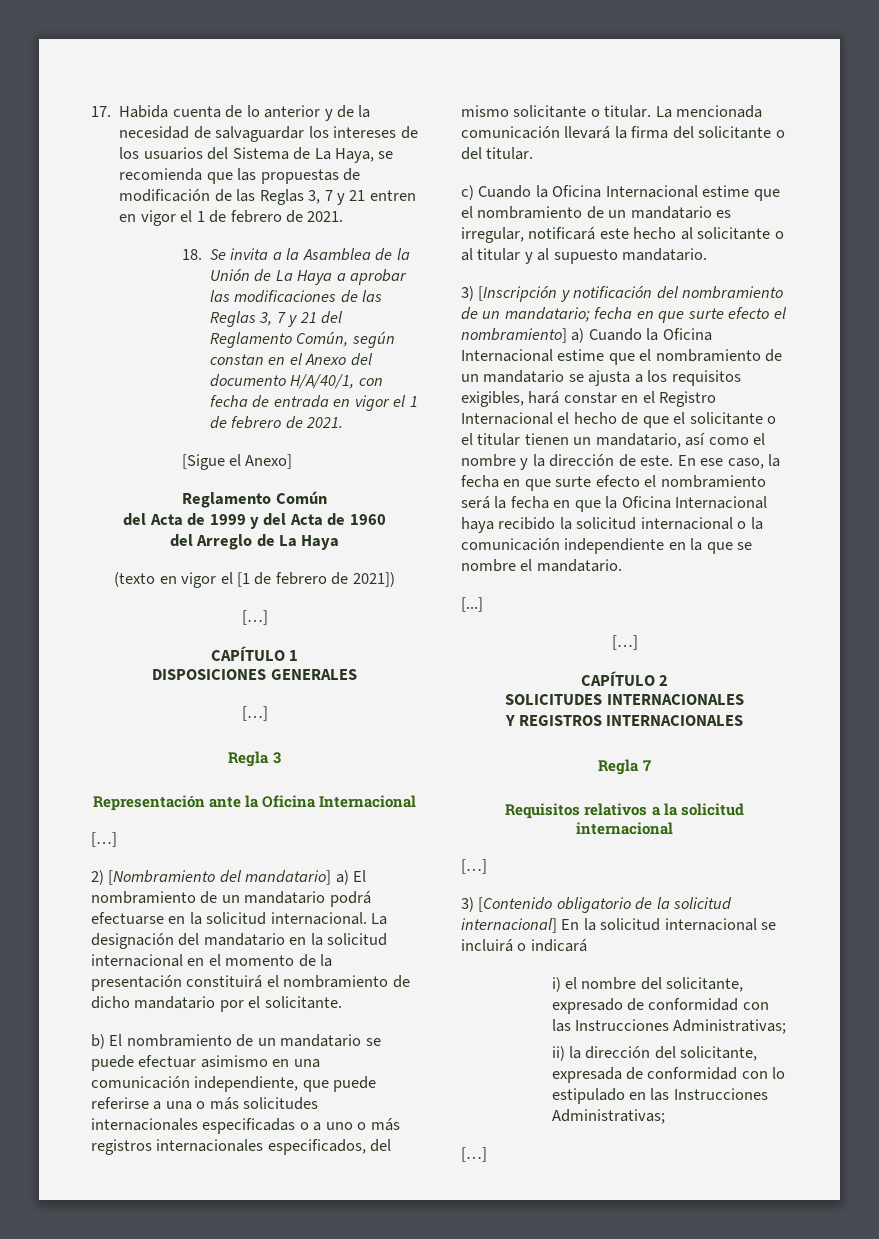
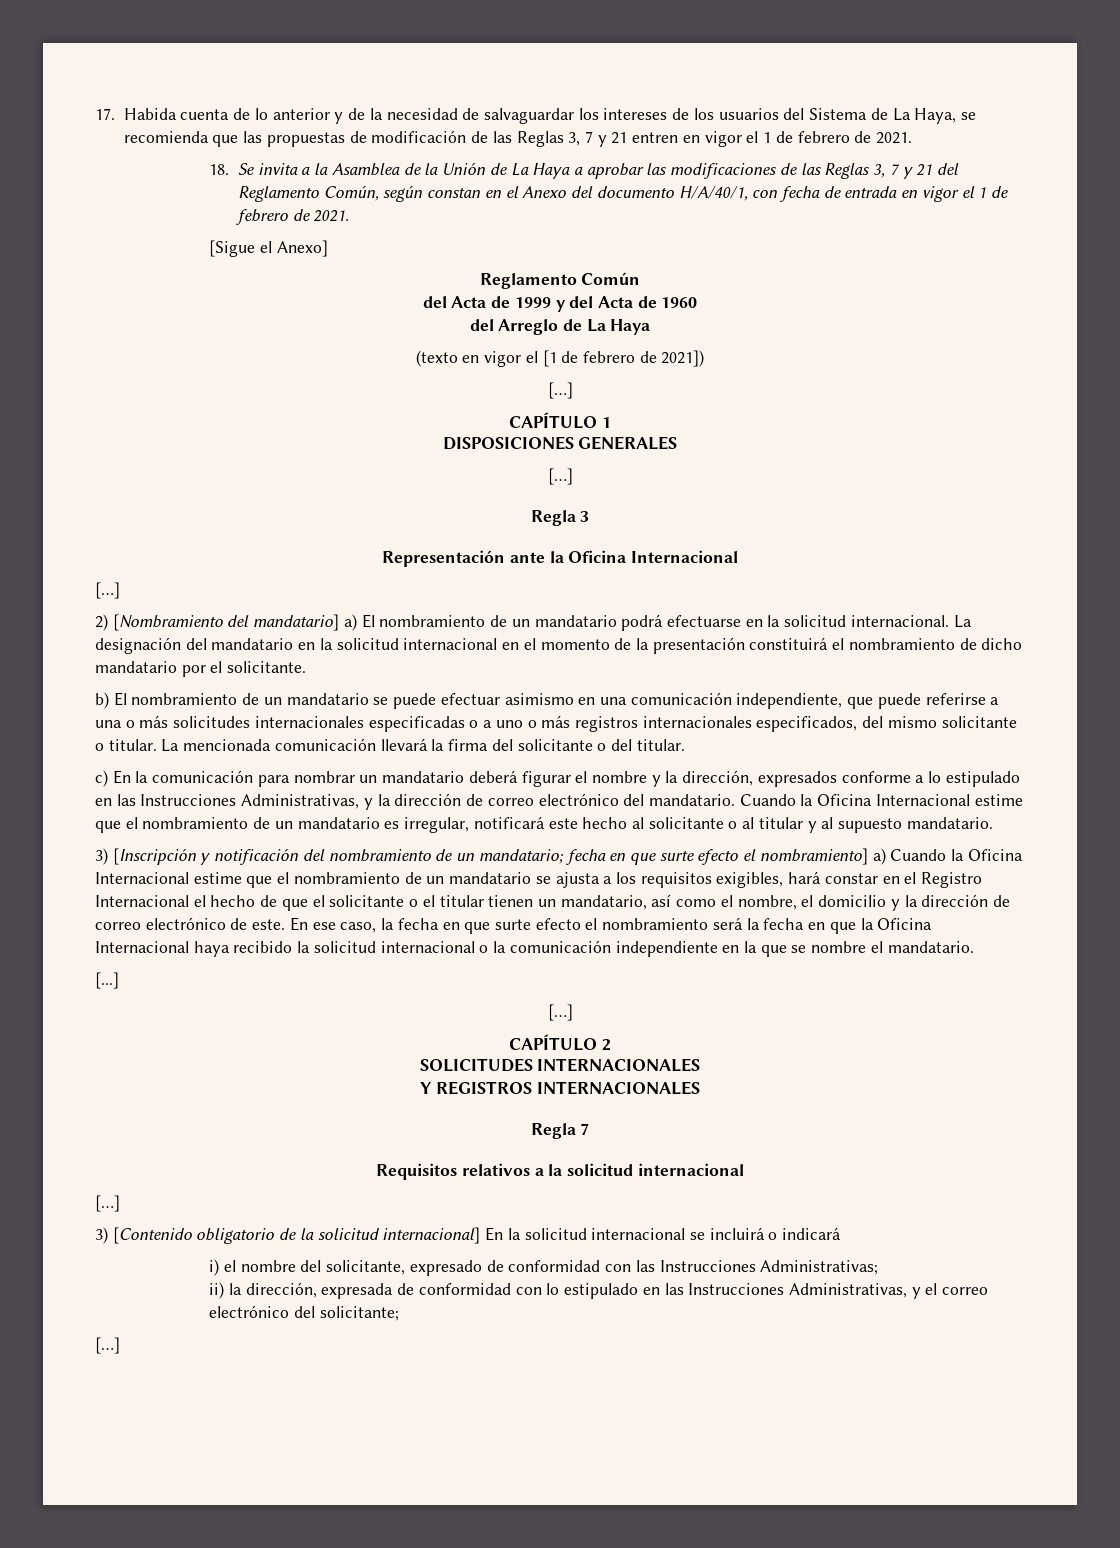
(474, 192) none -> [112,770,1020,787] [95,793,735,810] En la comunicación para nombrar un mandatario deberá figurar el nombre y la dirección, expresados conforme a lo estipulado en las Instrucciones Administrativas, y la dirección de correo electrónico del mandatario.
[461,454,636,470] nombre y la dirección de -> [737,894,1010,911] [95,917,248,930] nombre, el domicilio y la dirección de correo electrónico de
[585,1046,758,1061] dirección del solicitante, -> [245,1282,317,1298] dirección,
[551,1109,665,1124] Administrativas; -> [788,1283,989,1299] [209,1305,399,1321] Administrativas, y el correo electrónico del solicitante;

